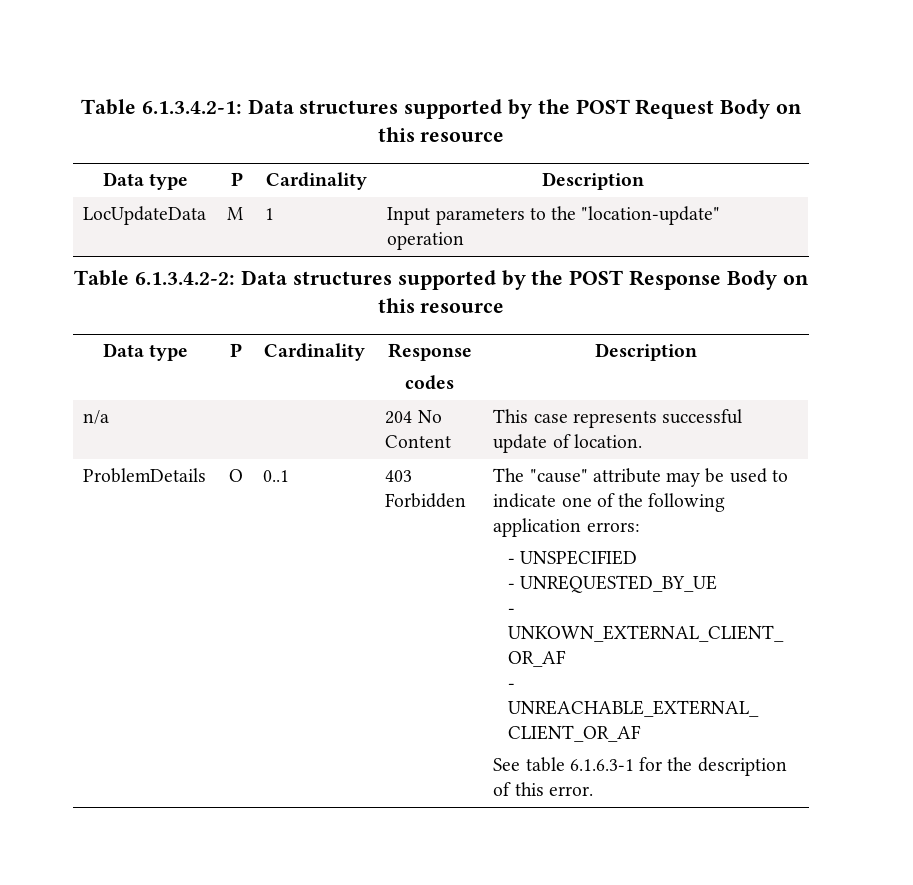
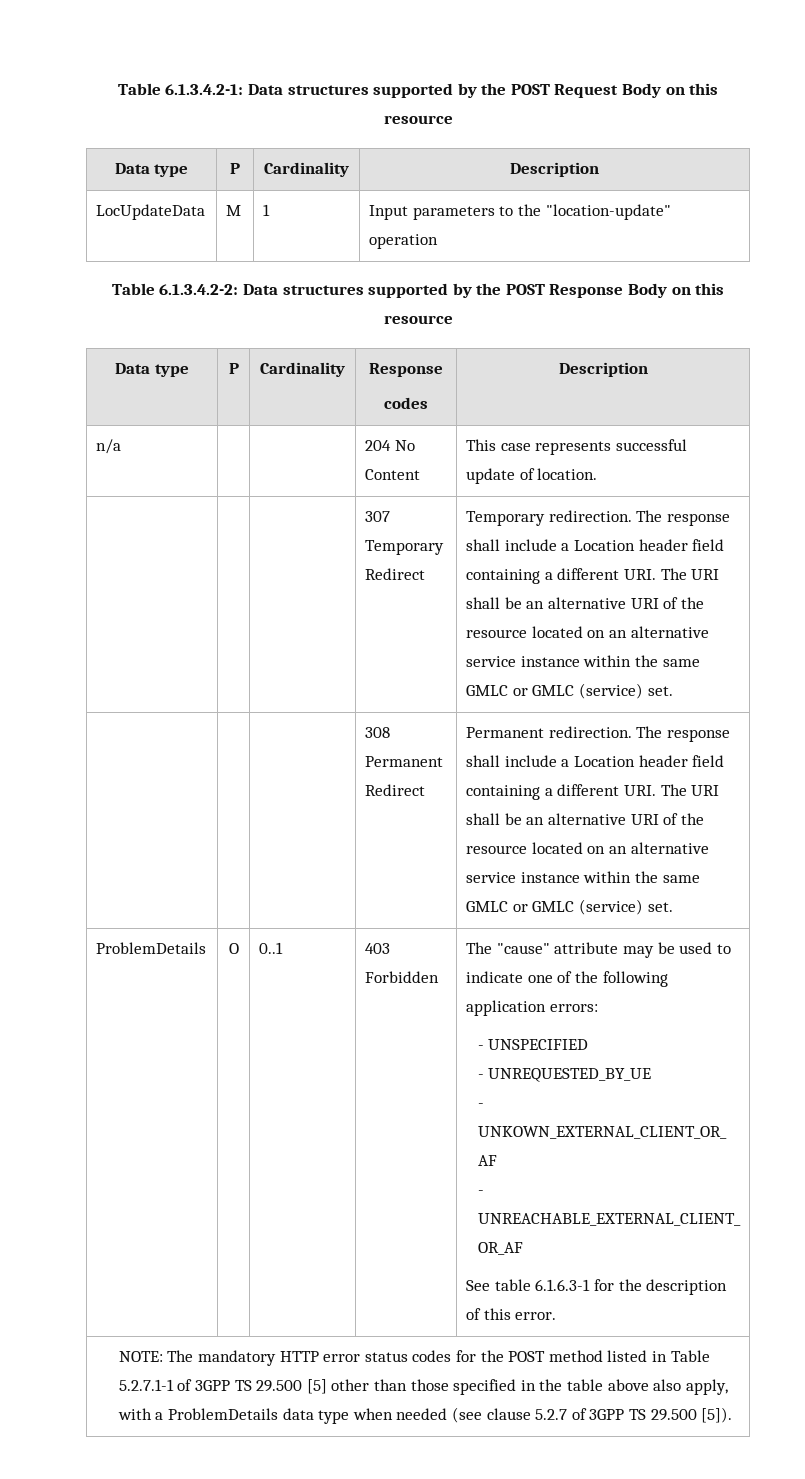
(642, 441) none -> [365,511,391,522] [365,540,445,555] [365,568,426,580] [466,510,731,526] [466,539,725,551] [466,568,720,584] [466,597,704,609] [466,626,709,638] [466,655,700,667] [466,683,673,699] [365,727,391,738] [365,756,444,767] [365,784,426,796] [466,726,731,742] [466,755,725,767] [466,784,720,800] [466,813,704,825] [466,842,709,854] [466,871,700,883] [466,899,673,915] // | | | 307 Temporary Redirect | Temporary redirection. The response shall include a Location header field containing a different URI. The URI shall be an alternative URI of the resource located on an alternative service instance within the same GMLC or GMLC (service) set. // | | | 308 Permanent Redirect | Permanent redirection. The response shall include a Location header field containing a different URI. The URI shall be an alternative URI of the resource located on an alternative service instance within the same GMLC or GMLC (service) set.
(593, 791) none -> [118,1350,710,1366] [118,1379,728,1395] [117,1407,733,1424] // NOTE: The mandatory HTTP error status codes for the POST method listed in Table 5.2.7.1-1 of 3GPP TS 29.500 [5] other than those specified in the table above also apply, with a ProblemDetails data type when needed (see clause 5.2.7 of 3GPP TS 29.500 [5]).

